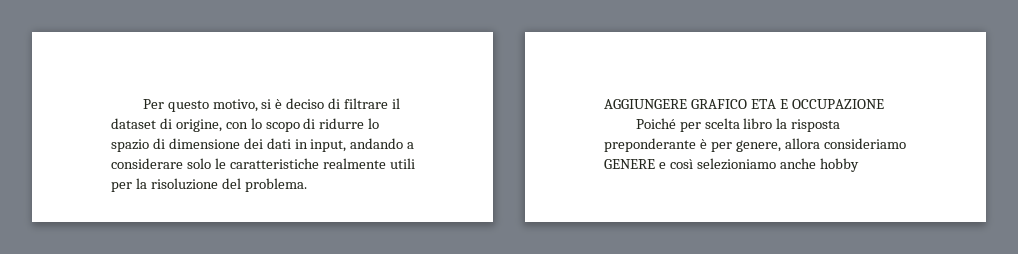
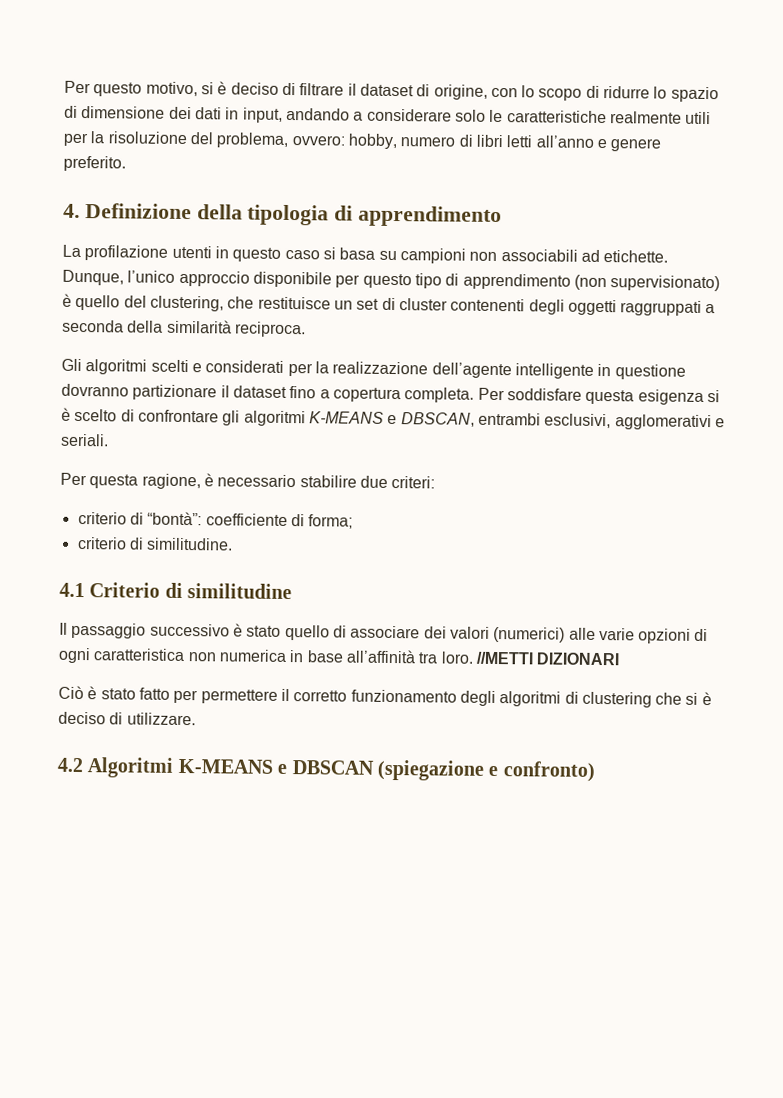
[244,178,307,192] [604,99,884,109] [635,118,841,132] [604,138,906,152] [604,158,859,172] problema. // AGGIUNGERE GRAFICO ETA E OCCUPAZIONE // Poiché per scelta libro la risposta preponderante è per genere, allora consideriamo GENERE e così selezioniamo anche hobby -> [216,132,662,152] [63,155,126,172] [63,203,503,228] [62,244,669,264] [62,269,721,292] [62,293,716,316] [62,319,306,338] [61,358,686,380] [61,383,720,405] [61,407,725,431] [60,433,109,447] [60,472,436,490] [77,511,354,529] [76,536,234,551] [59,582,293,600] [59,622,709,644] [58,647,621,666] [58,685,712,708] [58,711,196,726] [57,757,595,782] problema, ovvero: hobby, numero di libri letti all’anno e genere preferito. // 4. Definizione della tipologia di apprendimento // La profilazione utenti in questo caso si basa su campioni non associabili ad etichette. Dunque, l’unico approccio disponibile per questo tipo di apprendimento (non supervisionato) è quello del clustering, che restituisce un set di cluster contenenti degli oggetti raggruppati a seconda della similarità reciproca. // Gli algoritmi scelti e considerati per la realizzazione dell’agente intelligente in questione dovranno partizionare il dataset fino a copertura completa. Per soddisfare questa esigenza si è scelto di confrontare gli algoritmi K-MEANS e DBSCAN, entrambi esclusivi, agglomerativi e seriali. // Per questa ragione, è necessario stabilire due criteri: // criterio di “bontà”: coefficiente di forma; // criterio di similitudine. // 4.1 Criterio di similitudine // Il passaggio successivo è stato quello di associare dei valori (numerici) alle varie opzioni di ogni caratteristica non numerica in base all’affinità tra loro. //METTI DIZIONARI // Ciò è stato fatto per permettere il corretto funzionamento degli algoritmi di clustering che si è deciso di utilizzare. // 4.2 Algoritmi K-MEANS e DBSCAN (spiegazione e confronto)

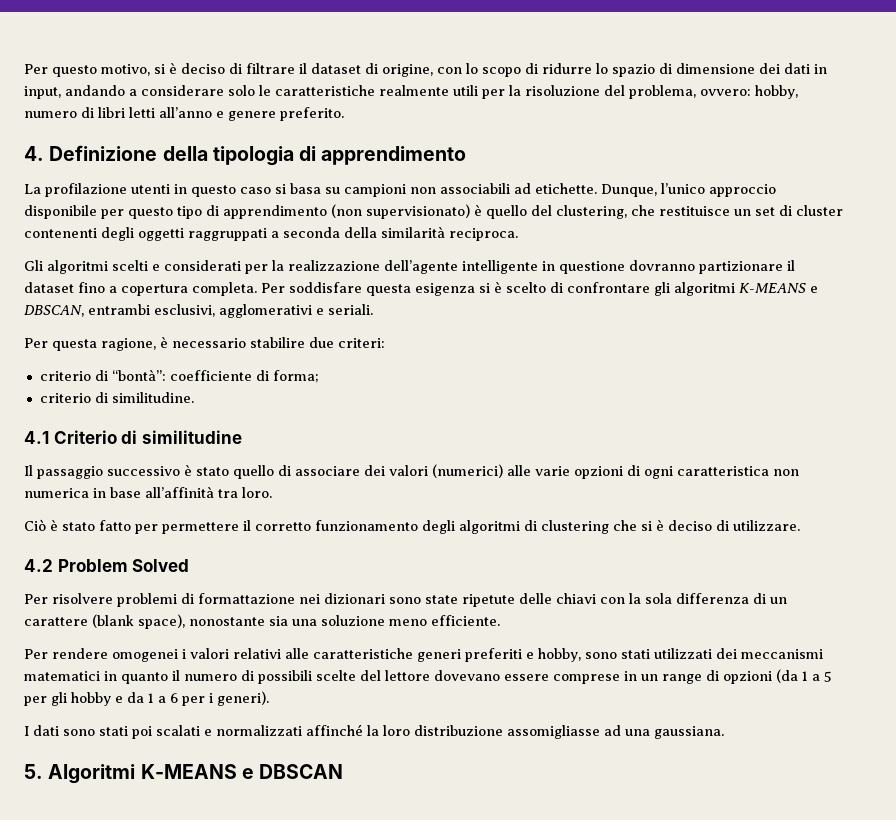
[475,651,621,666] //METTI DIZIONARI -> (272, 492) none
(83, 765) none -> [57,559,190,572] [24,593,787,607] [24,614,500,629] [24,648,823,662] [24,669,832,684] [24,691,269,706] [24,724,724,739] [24,764,43,779] Problem Solved // Per risolvere problemi di formattazione nei dizionari sono state ripetute delle chiavi con la sola differenza di un carattere (blank space), nonostante sia una soluzione meno efficiente. // Per rendere omogenei i valori relativi alle caratteristiche generi preferiti e hobby, sono stati utilizzati dei meccanismi matematici in quanto il numero di possibili scelte del lettore dovevano essere comprese in un range di opzioni (da 1 a 5 per gli hobby e da 1 a 6 per i generi). // I dati sono stati poi scalati e normalizzati affinché la loro distribuzione assomigliasse ad una gaussiana. // 5.
[377,759,595,782] (spiegazione e confronto) -> (344, 771) none

